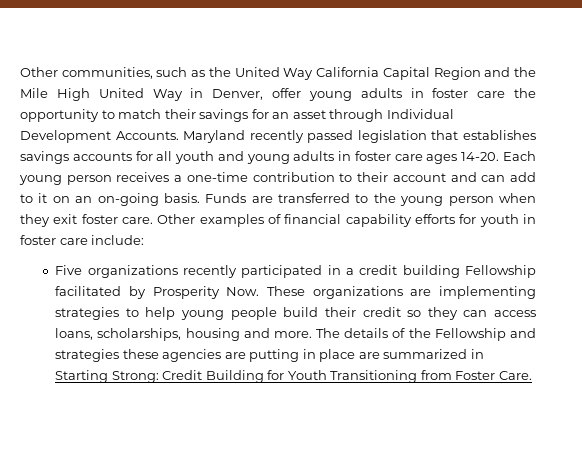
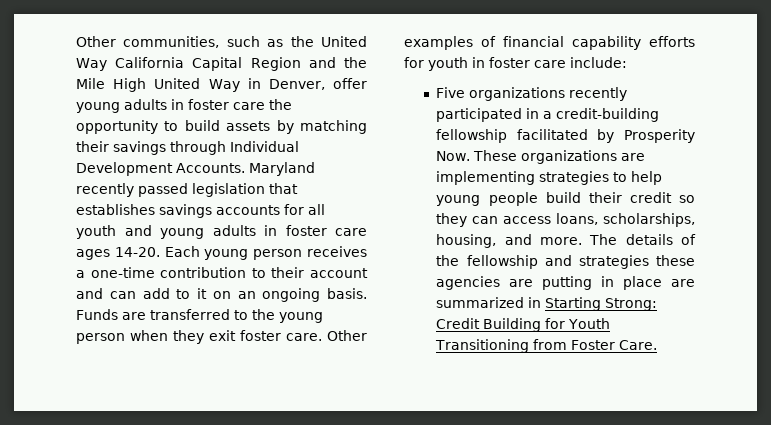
[118,109,326,122] match their savings for an asset -> [184,120,367,134] [76,141,166,155] build assets by matching their savings
[97,193,159,206] on-going -> [262,288,321,302] ongoing
[359,265,537,278] credit building Fellowship -> [556,108,660,122] [436,129,508,143] credit-building fellowship
[185,328,240,341] housing -> [436,234,497,248] housing,
[434,328,506,341] Fellowship -> [466,255,538,269] fellowship

